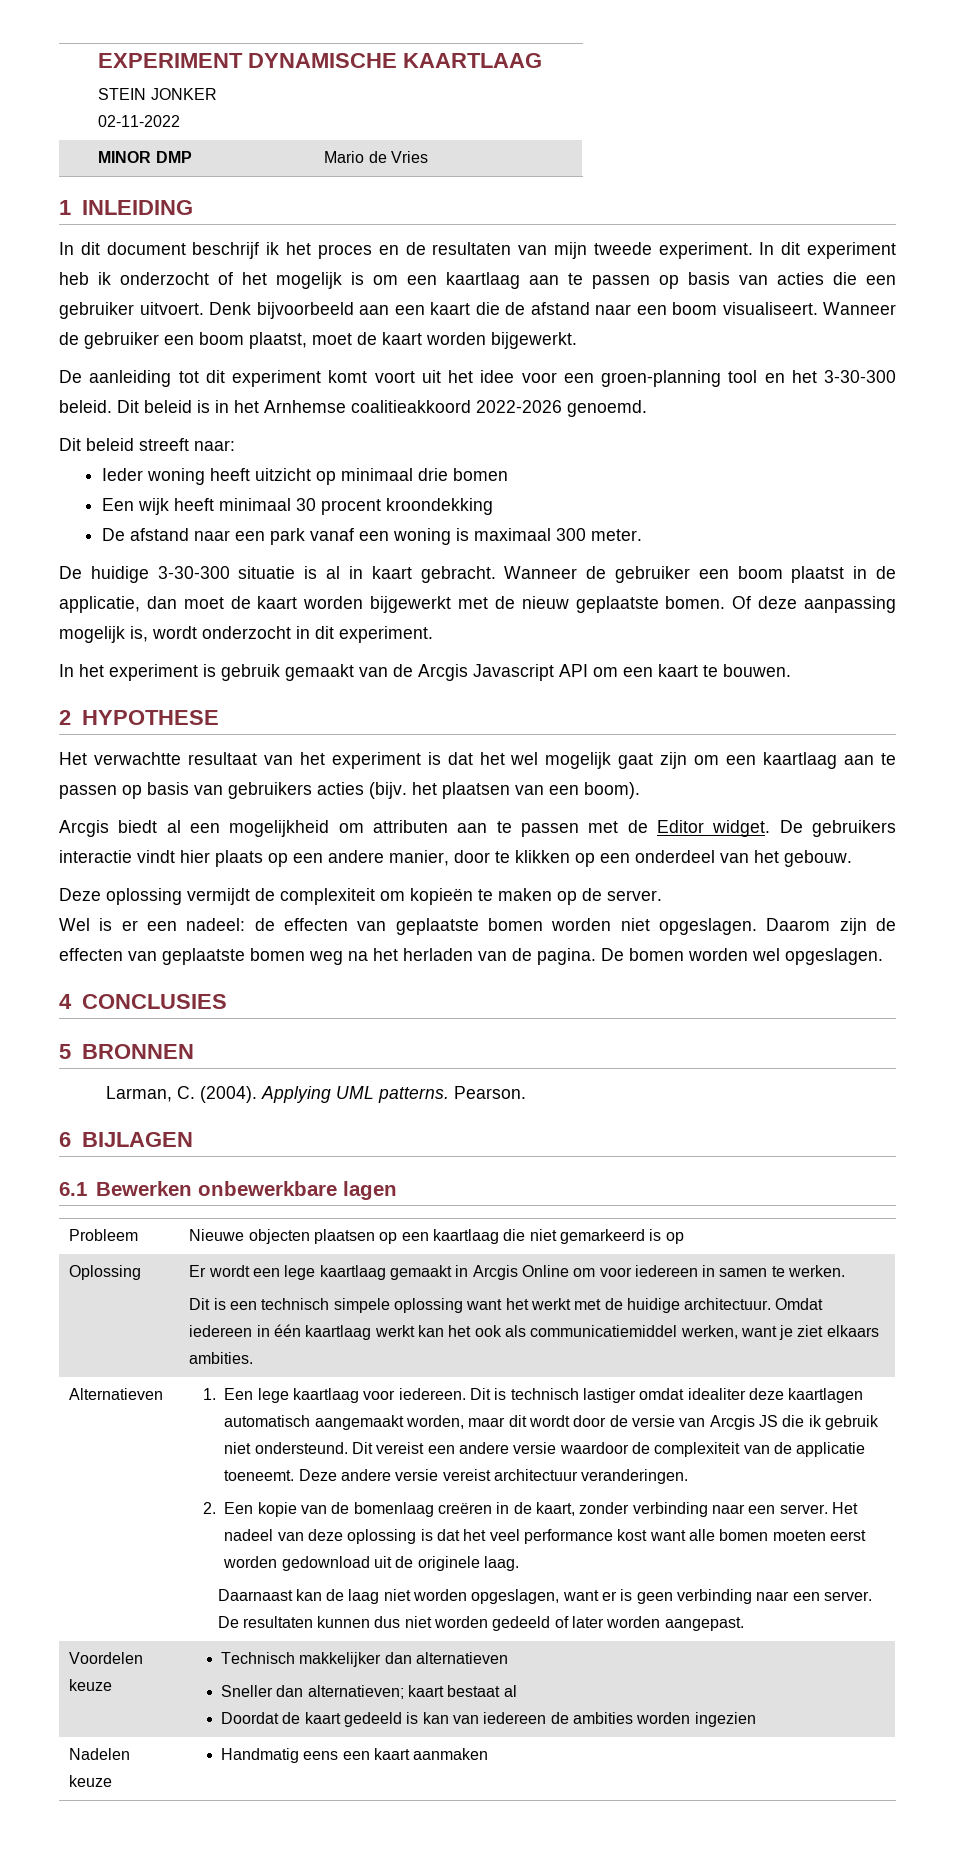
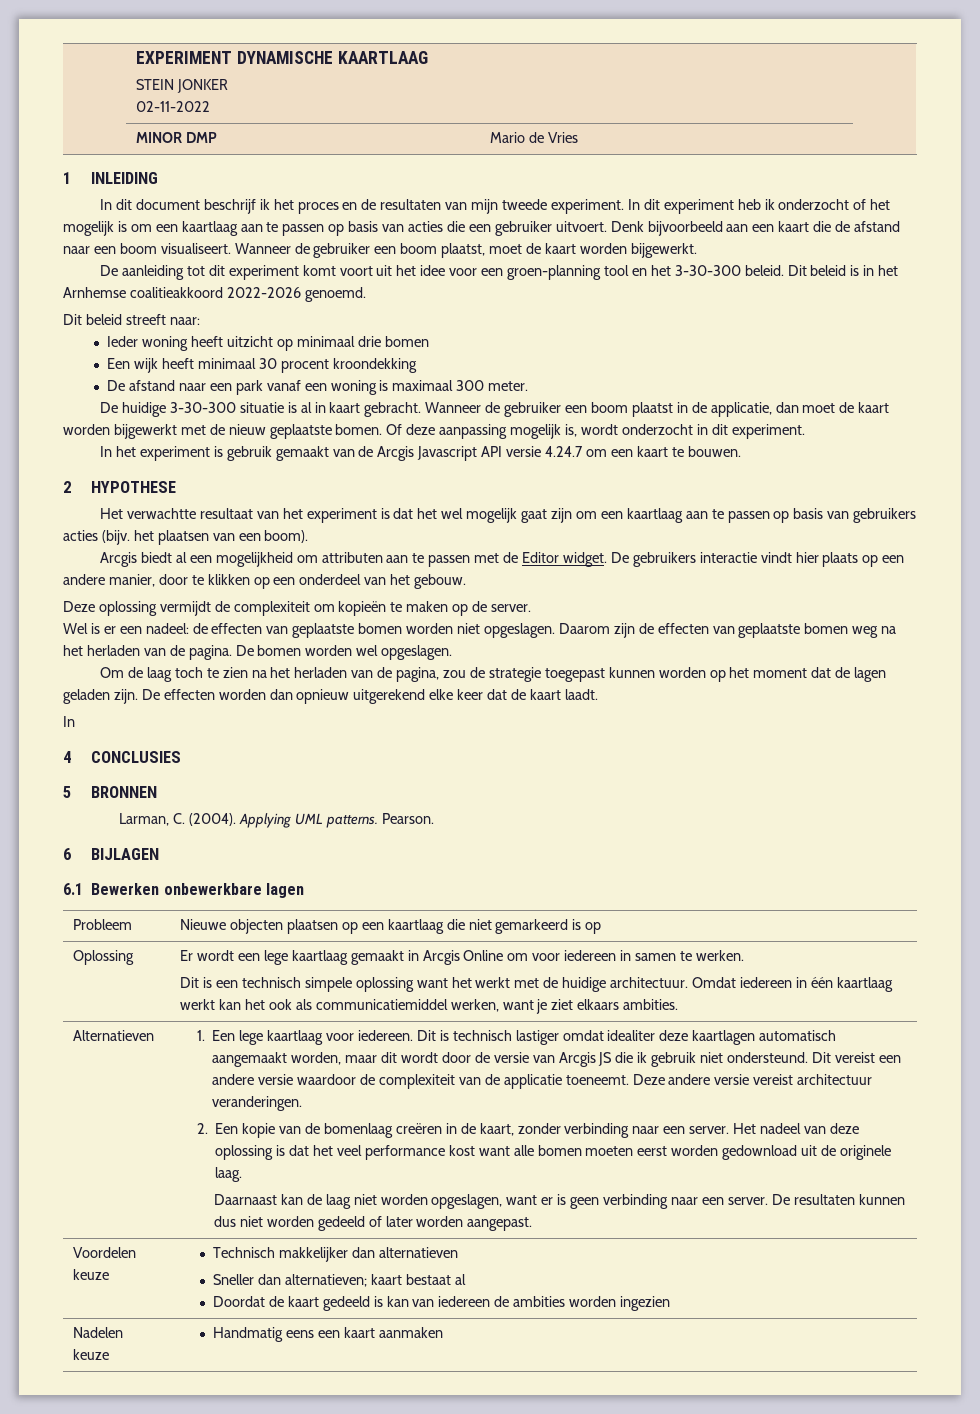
(588, 670) none -> [506,446,584,457] versie 4.24.7
(883, 956) none -> [100,667,887,682] [63,689,598,704] [63,716,75,727] // Om de laag toch te zien na het herladen van de pagina, zou de strategie toegepast kunnen worden op het moment dat de lagen geladen zijn. De effecten worden dan opnieuw uitgerekend elke keer dat de kaart laadt. // In

